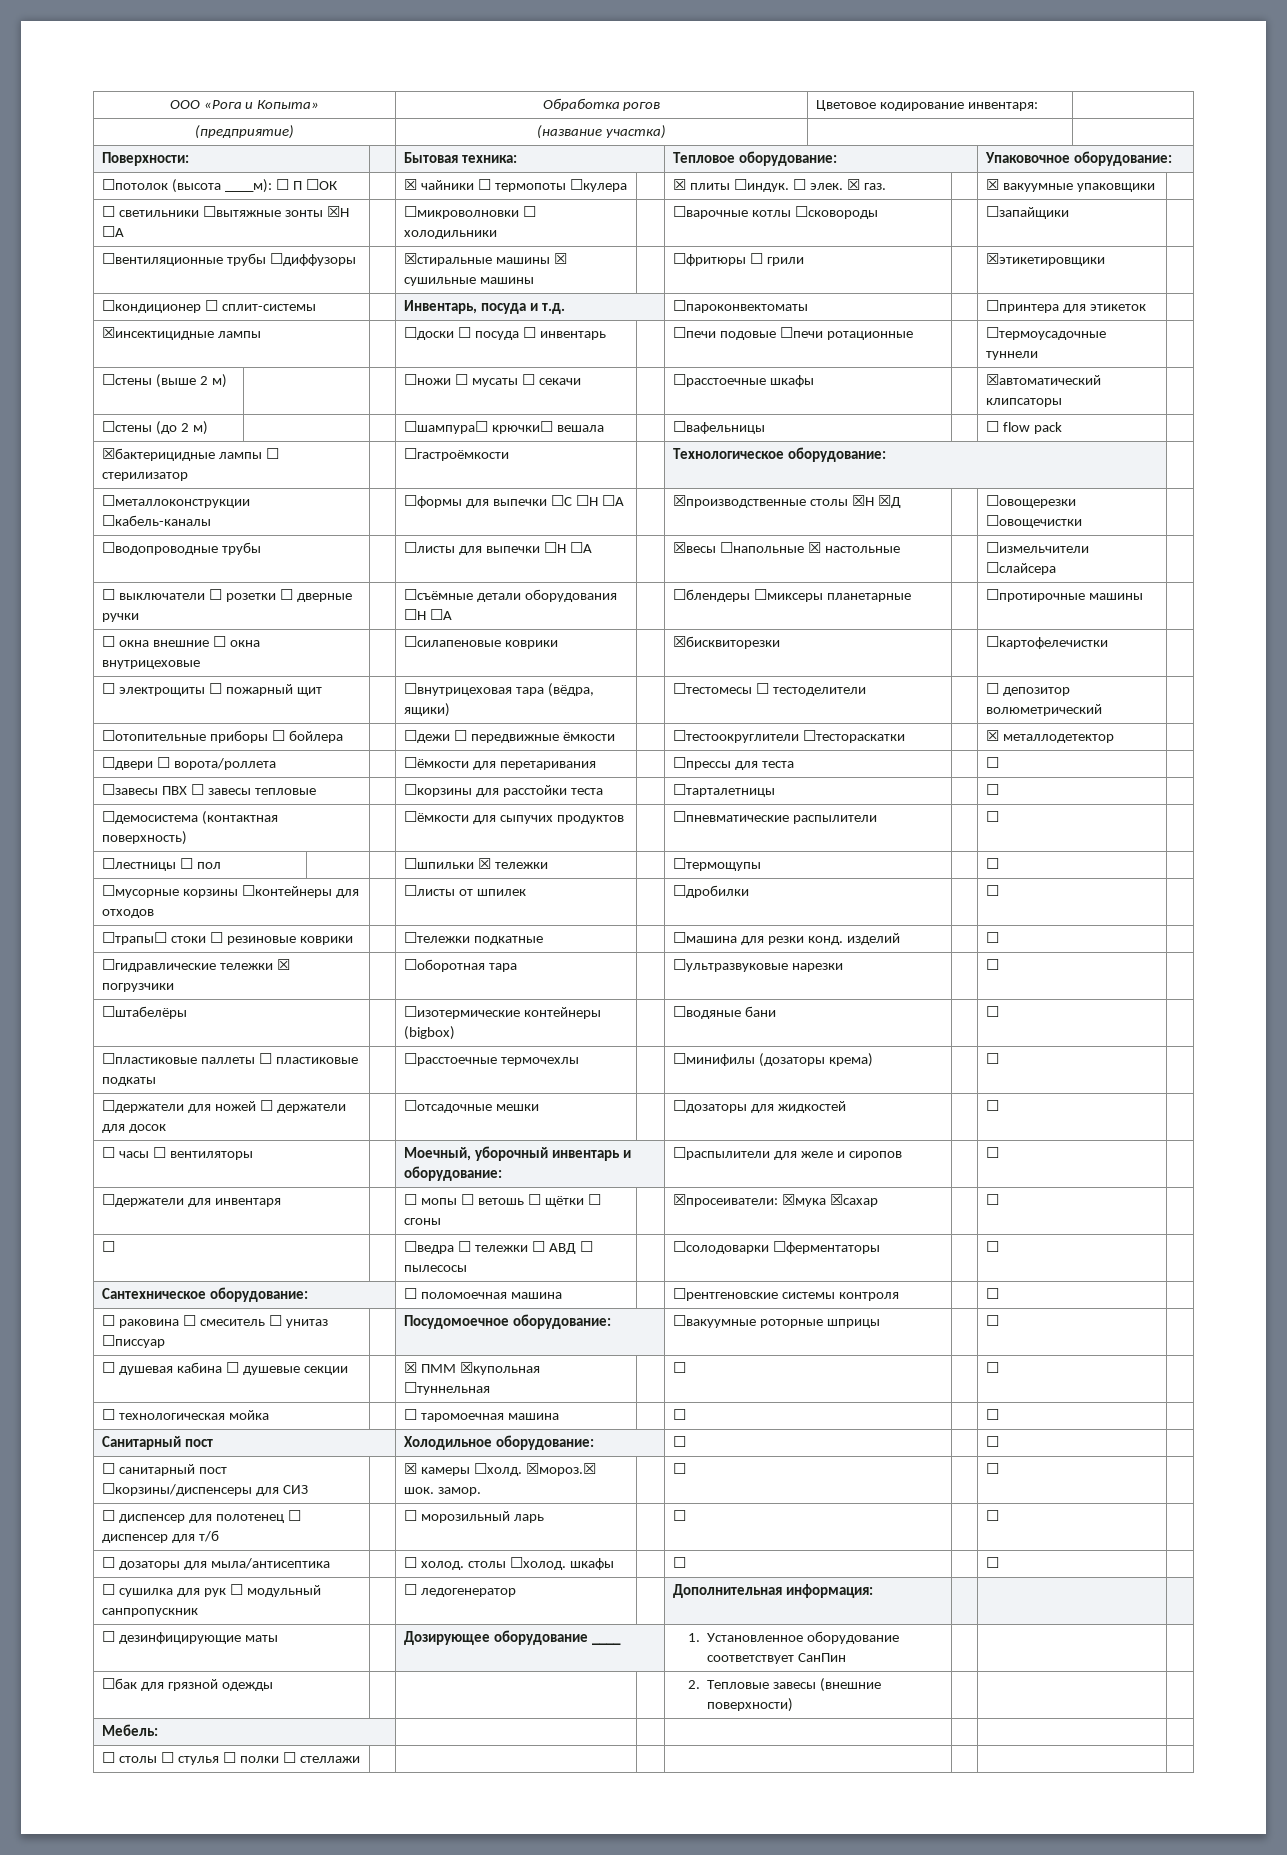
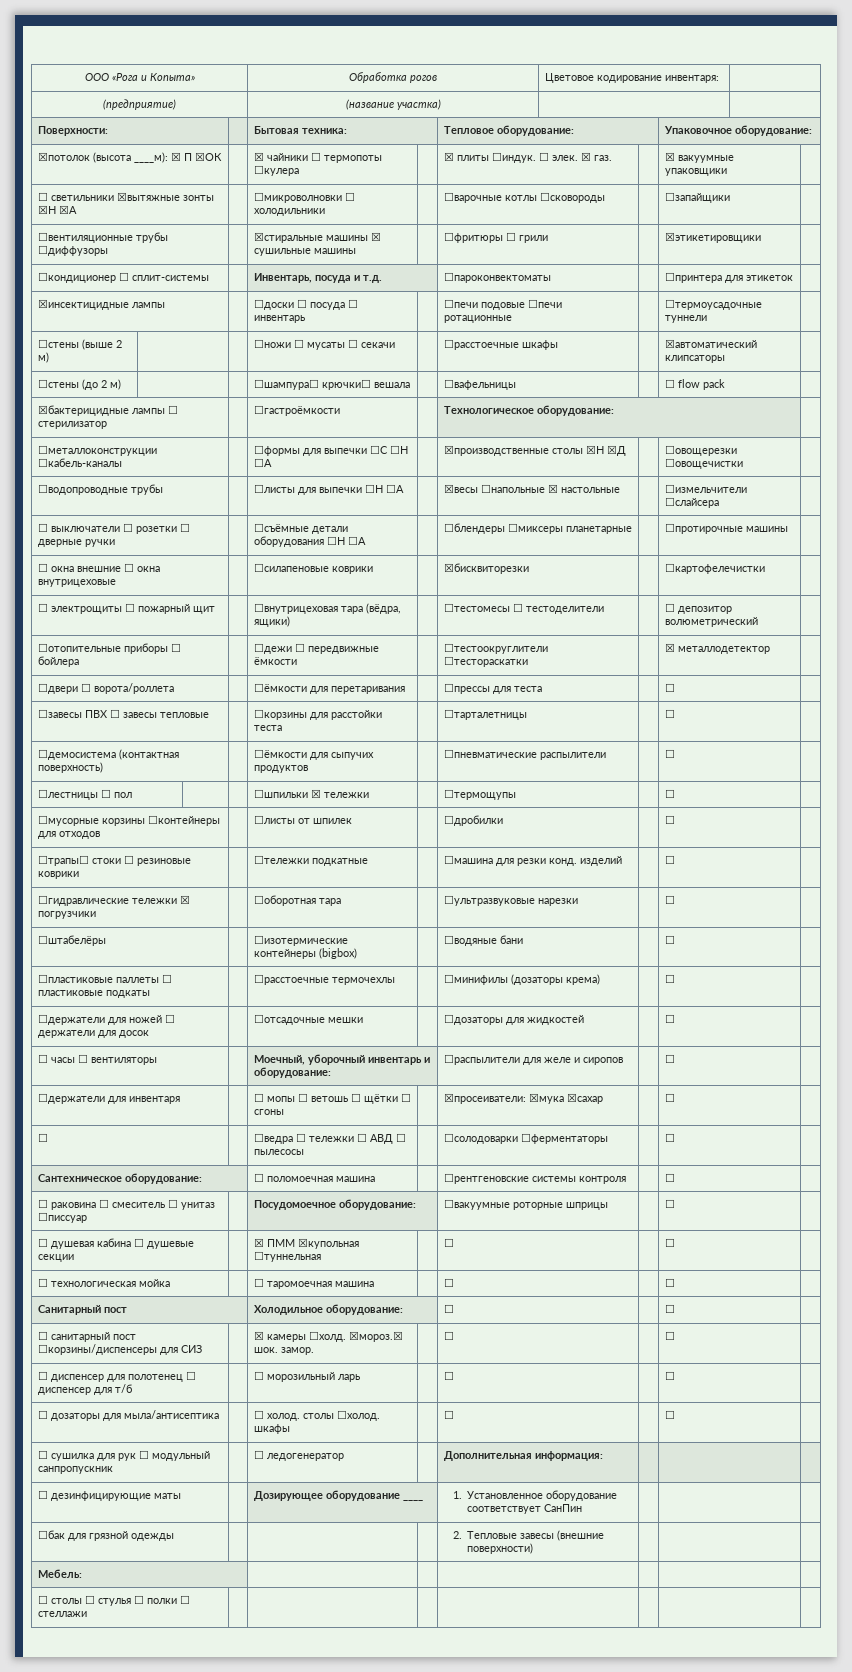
[102,179,169,190] ☐потолок -> [37,152,90,161] ☒потолок
[275,179,338,190] ☐ П ☐ОК -> [170,152,222,161] ☒ П ☒ОК
[203,206,282,217] ☐вытяжные -> [116,192,180,201] ☒вытяжные
[102,226,125,237] ☐А -> [58,205,77,214] ☒А

